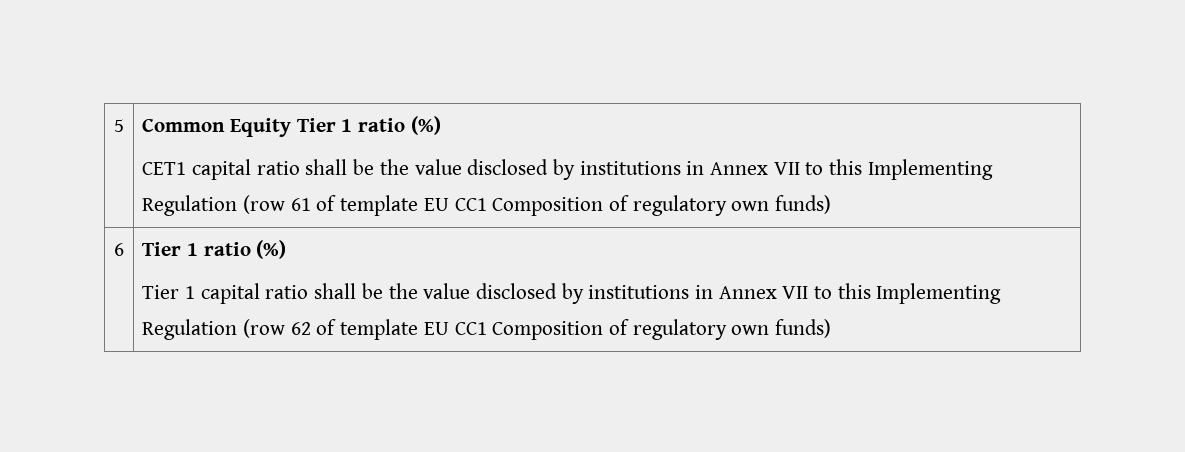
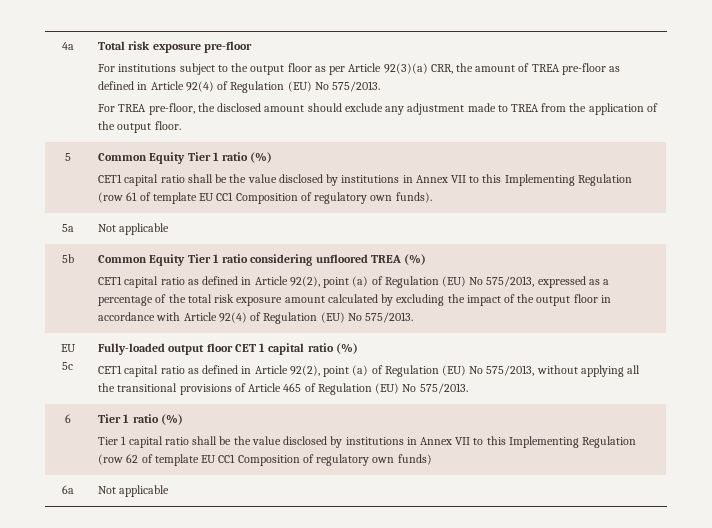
(114, 125) none -> [61,42,74,50] [98,41,252,53] [98,63,621,75] [98,81,381,93] [98,103,658,115] [98,121,181,133] 4a | Total risk exposure pre-floor // For institutions subject to the output floor as per Article 92(3)(a) CRR, the amount of TREA pre-floor as defined in Article 92(4) of Regulation (EU) No 575/2013. // For TREA pre-floor, the disclosed amount should exclude any adjustment made to TREA from the application of the output floor. //
[774,195,831,214] funds) -> [395,192,432,203] [61,224,74,232] [98,223,170,235] [61,254,74,263] [98,254,427,266] [98,276,610,288] [98,294,611,306] [98,312,414,324] [60,344,76,352] [62,362,73,370] [98,343,358,355] [98,365,641,377] [98,383,468,395] funds). // 5a | Not applicable // 5b | Common Equity Tier 1 ratio considering unfloored TREA (%) // CET1 capital ratio as defined in Article 92(2), point (a) of Regulation (EU) No 575/2013, expressed as a percentage of the total risk exposure amount calculated by excluding the impact of the output floor in accordance with Article 92(4) of Regulation (EU) No 575/2013. // EU 5c | Fully-loaded output floor CET 1 capital ratio (%) // CET1 capital ratio as defined in Article 92(2), point (a) of Regulation (EU) No 575/2013, without applying all the transitional provisions of Article 465 of Regulation (EU) No 575/2013.
(831, 328) none -> [61,485,74,494] [98,485,170,497] // 6a | Not applicable

